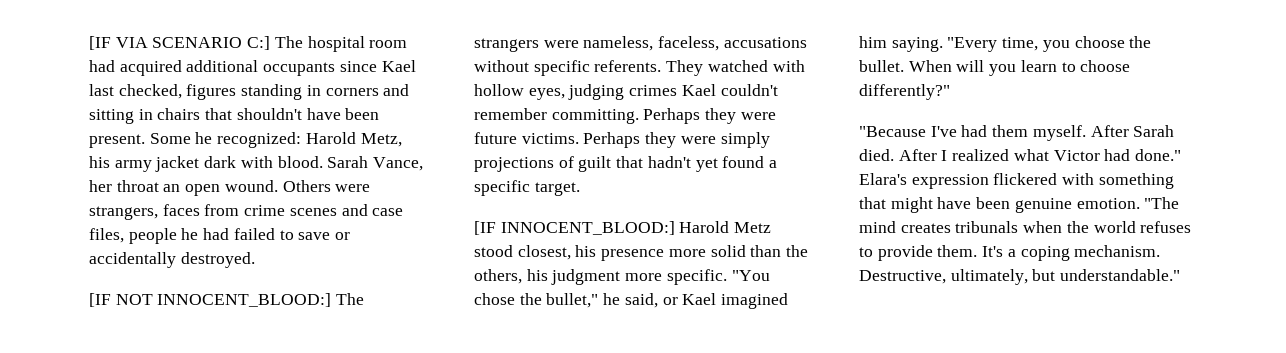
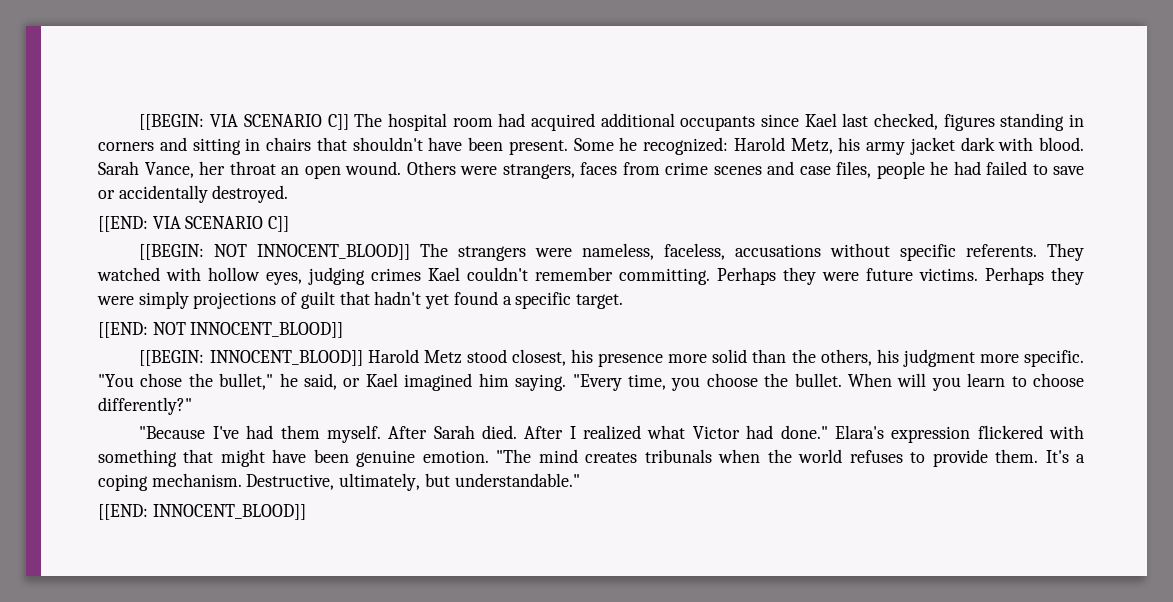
[89,36,271,50] [IF VIA SCENARIO C:] -> [139,114,349,130] [[BEGIN: VIA SCENARIO C]]
[89,293,332,307] [IF NOT INNOCENT_BLOOD:] -> [98,216,290,232] [139,244,411,260] [[END: VIA SCENARIO C]] // [[BEGIN: NOT INNOCENT_BLOOD]]
[474,221,675,235] [IF INNOCENT_BLOOD:] -> [98,322,344,338] [139,350,363,366] [[END: NOT INNOCENT_BLOOD]] // [[BEGIN: INNOCENT_BLOOD]]
(1181, 275) none -> [98,504,306,520] // [[END: INNOCENT_BLOOD]]

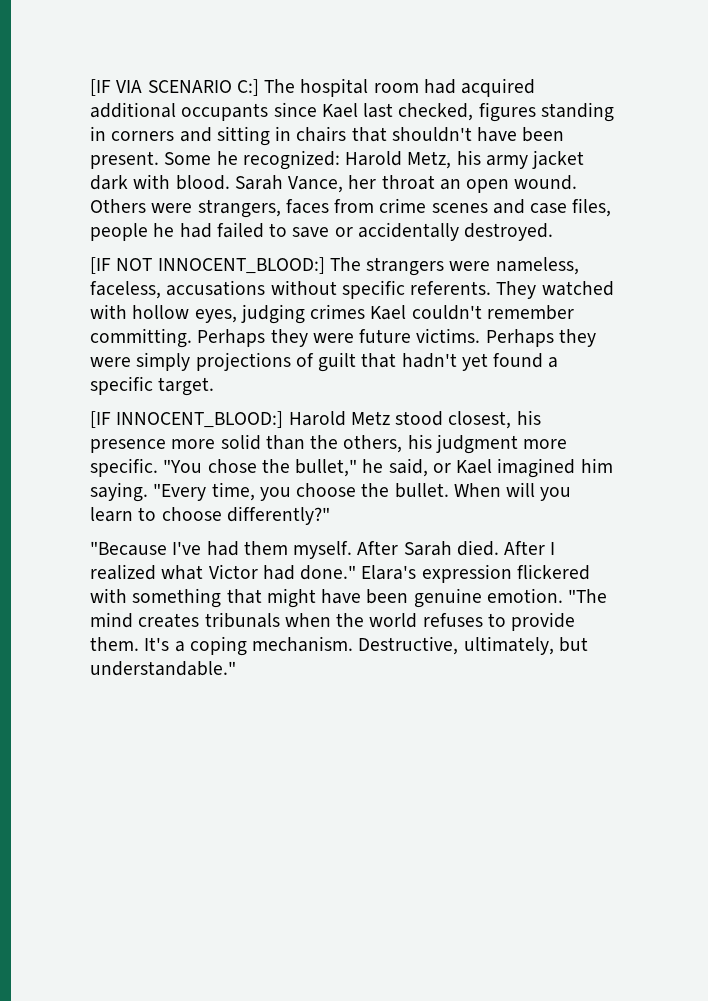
[139,114,349,130] [[BEGIN: VIA SCENARIO C]] -> [90,79,259,96] [IF VIA SCENARIO C:]
[98,216,290,232] [139,244,411,260] [[END: VIA SCENARIO C]] // [[BEGIN: NOT INNOCENT_BLOOD]] -> [90,257,325,274] [IF NOT INNOCENT_BLOOD:]
[98,322,344,338] [139,350,363,366] [[END: NOT INNOCENT_BLOOD]] // [[BEGIN: INNOCENT_BLOOD]] -> [90,411,284,428] [IF INNOCENT_BLOOD:]
[98,504,306,520] // [[END: INNOCENT_BLOOD]] -> (236, 668) none

